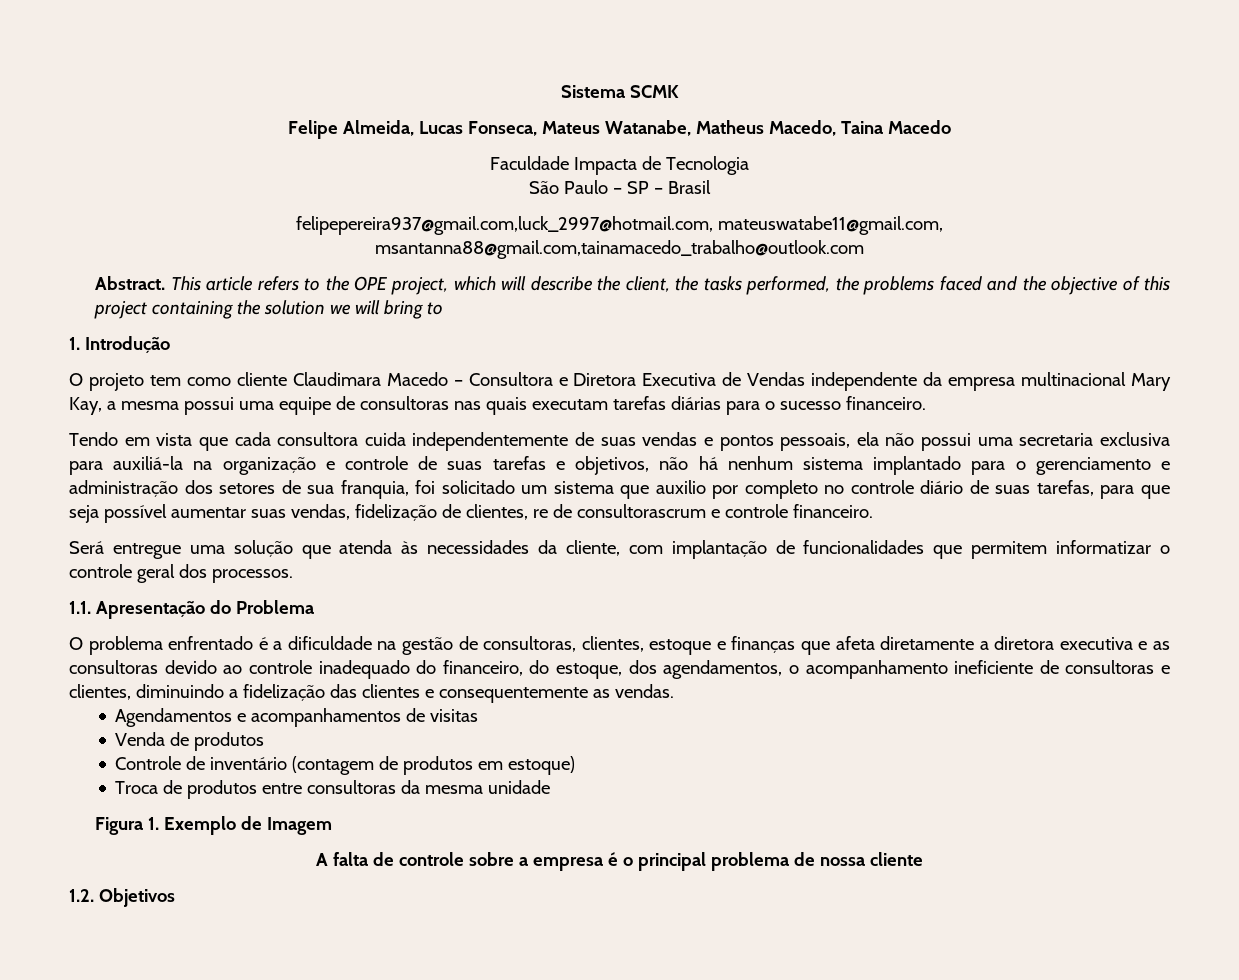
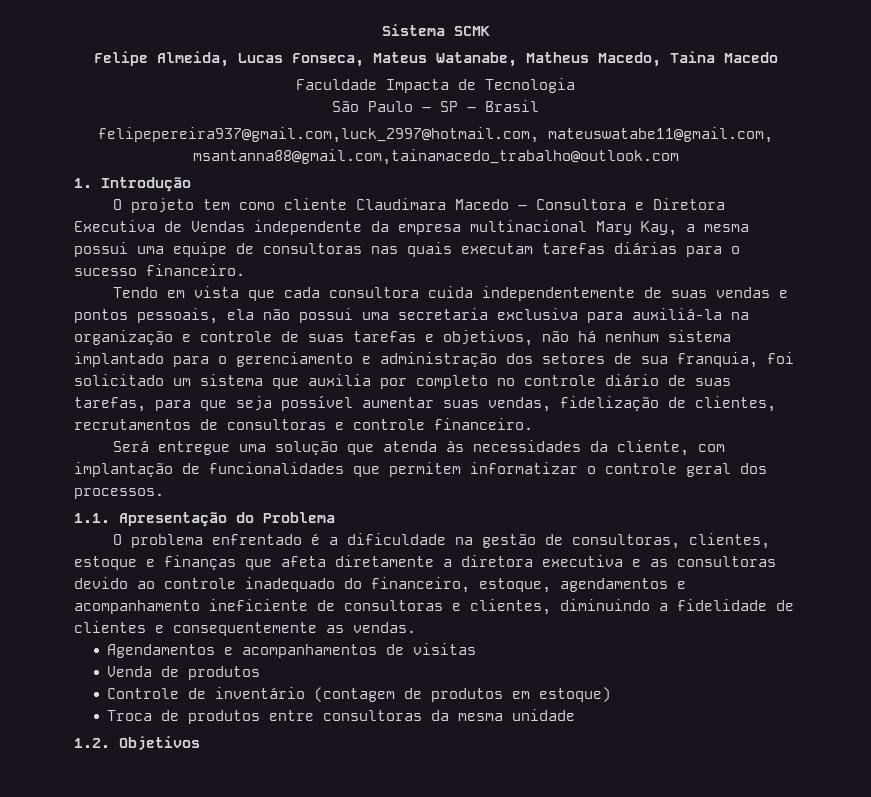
[95,276,1170,295] [94,300,444,319] // Abstract. This article refers to the OPE project, which will describe the client, the tasks performed, the problems faced and the objective of this project containing the solution we will bring to -> (679, 157) none
[655,480,706,494] auxilio -> [308,374,371,386] auxilia
[532,504,706,518] re de consultorascrum -> [74,419,326,430] recrutamentos de consultoras
[529,660,799,679] do estoque, dos agendamentos, o -> [479,578,686,593] estoque, agendamentos e
[242,684,357,701] fidelização das -> [677,599,794,611] fidelidade de
[95,816,333,835] [316,852,923,871] // Figura 1. Exemplo de Imagem // A falta de controle sobre a empresa é o principal problema de nossa cliente -> (576, 715) none

